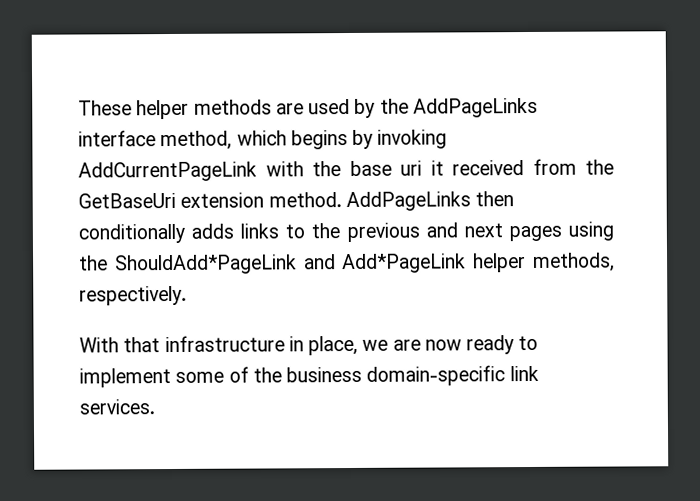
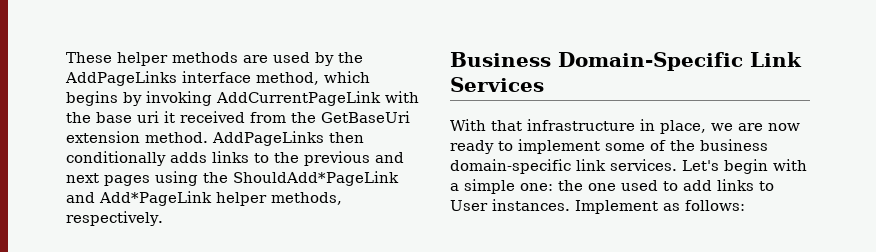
(187, 295) none -> [450,52,802,71] [450,77,544,92] // Business Domain-Specific Link Services
(155, 407) none -> [682,159,807,174] [450,179,774,194] [450,199,745,214] Let's begin with a simple one: the one used to add links to User instances. Implement as follows:

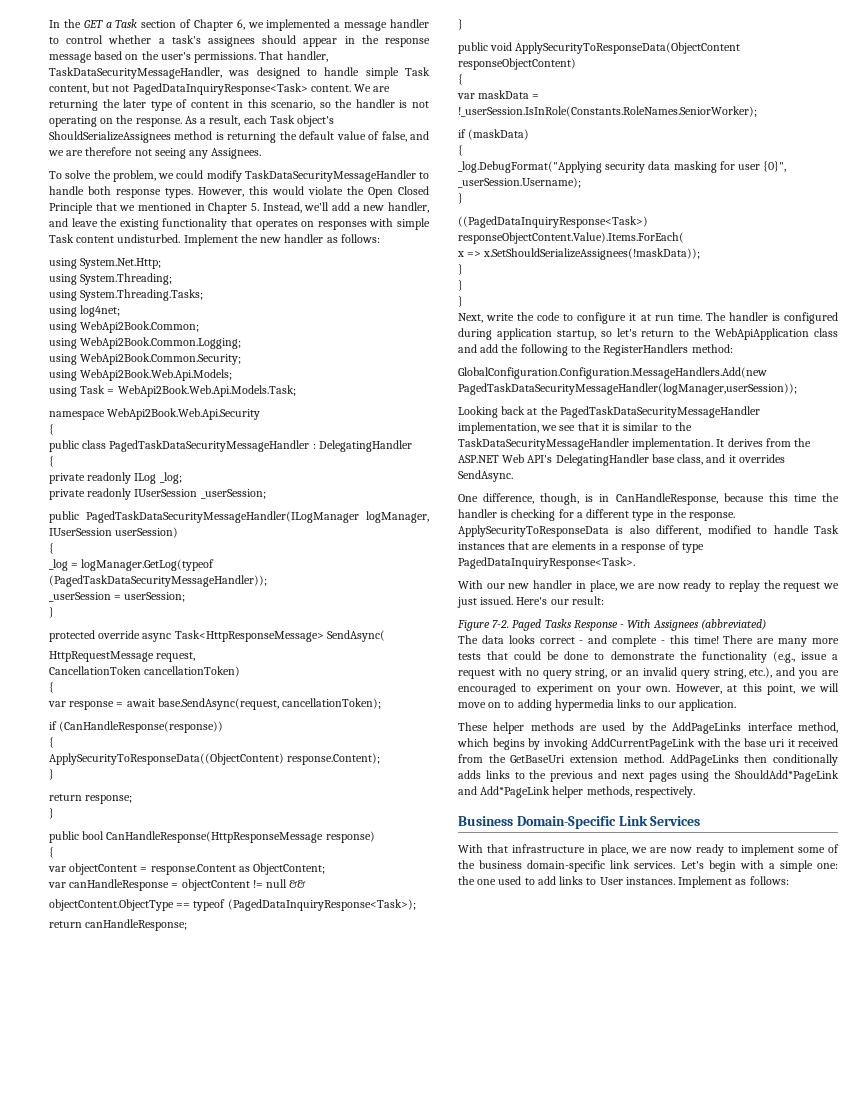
(66, 57) none -> [49,19,430,31] [49,35,430,47] [49,51,328,63] [49,67,430,79] [49,83,391,95] [49,99,430,111] [49,115,335,127] [49,131,429,143] [48,147,262,159] [49,170,429,182] [49,186,429,198] [49,202,430,214] [49,218,430,230] [49,234,380,246] [49,258,162,269] [49,273,173,285] [49,289,204,301] [49,305,121,317] [49,321,200,333] [49,337,242,349] [49,353,242,365] [49,369,233,381] [49,385,296,397] [49,408,261,420] [49,424,54,435] [49,440,412,452] [49,456,54,467] [49,472,182,484] [49,488,266,500] [49,511,429,523] [49,527,179,538] [49,543,54,554] [49,559,215,571] [49,575,267,587] [49,592,186,602] [49,607,54,618] [49,630,385,642] [49,651,196,662] [49,666,241,677] [49,682,54,693] [48,698,382,710] [49,721,224,733] [49,737,54,748] [49,753,381,765] [49,769,54,780] [49,794,133,804] [49,808,54,819] [49,831,375,843] [49,847,54,858] [48,863,326,875] [48,879,307,891] [49,899,416,911] [49,919,188,931] [458,19,463,30] [458,42,741,54] [458,58,576,70] [458,74,463,85] [457,90,540,99] [458,106,757,117] [458,129,530,140] [458,145,463,156] [458,161,787,173] [458,177,581,188] [458,193,463,204] [458,216,648,228] [458,232,684,244] [457,248,701,260] [458,264,463,275] [458,280,463,291] [458,296,463,307] [458,312,838,324] [458,328,838,340] [458,344,733,356] [458,367,767,379] [458,383,797,395] [458,406,760,418] [458,422,692,434] [458,438,812,450] [458,454,785,466] [458,470,513,482] [458,493,839,505] [458,509,736,521] [458,525,839,537] [458,541,704,553] [458,557,635,569] [458,580,839,592] [457,596,604,608] [457,619,766,631] [458,635,839,647] [458,651,838,663] [458,667,839,679] [458,683,839,695] [458,699,736,711] In the GET a Task section of Chapter 6, we implemented a message handler to control whether a task's assignees should appear in the response message based on the user's permissions. That handler, TaskDataSecurityMessageHandler, was designed to handle simple Task content, but not PagedDataInquiryResponse<Task> content. We are returning the later type of content in this scenario, so the handler is not operating on the response. As a result, each Task object's ShouldSerializeAssignees method is returning the default value of false, and we are therefore not seeing any Assignees. // To solve the problem, we could modify TaskDataSecurityMessageHandler to handle both response types. However, this would violate the Open Closed Principle that we mentioned in Chapter 5. Instead, we'll add a new handler, and leave the existing functionality that operates on responses with simple Task content undisturbed. Implement the new handler as follows: // using System.Net.Http; // using System.Threading; // using System.Threading.Tasks; // using log4net; // using WebApi2Book.Common; // using WebApi2Book.Common.Logging; // using WebApi2Book.Common.Security; // using WebApi2Book.Web.Api.Models; // using Task = WebApi2Book.Web.Api.Models.Task; // namespace WebApi2Book.Web.Api.Security // { // public class PagedTaskDataSecurityMessageHandler : DelegatingHandler // { // private readonly ILog _log; // private readonly IUserSession _userSession; // public PagedTaskDataSecurityMessageHandler(ILogManager logManager, IUserSession userSession) // { // _log = logManager.GetLog(typeof (PagedTaskDataSecurityMessageHandler)); // _userSession = userSession; // } // protected override async Task<HttpResponseMessage> SendAsync( // HttpRequestMessage request, // CancellationToken cancellationToken) // { // var response = await base.SendAsync(request, cancellationToken); // if (CanHandleResponse(response)) // { // ApplySecurityToResponseData((ObjectContent) response.Content); // } // return response; // } // public bool CanHandleResponse(HttpResponseMessage response) // { // var objectContent = response.Content as ObjectContent; // var canHandleResponse = objectContent != null && // objectContent.ObjectType == typeof (PagedDataInquiryResponse<Task>); // return canHandleResponse; // } // public void ApplySecurityToResponseData(ObjectContent responseObjectContent) // { // var maskData = !_userSession.IsInRole(Constants.RoleNames.SeniorWorker); // if (maskData) // { // _log.DebugFormat("Applying security data masking for user {0}", _userSession.Username); // } // ((PagedDataInquiryResponse<Task>) responseObjectContent.Value).Items.ForEach( // x => x.SetShouldSerializeAssignees(!maskData)); // } // } // } // Next, write the code to configure it at run time. The handler is configured during application startup, so let's return to the WebApiApplication class and add the following to the RegisterHandlers method: // GlobalConfiguration.Configuration.MessageHandlers.Add(new PagedTaskDataSecurityMessageHandler(logManager,userSession)); // Looking back at the PagedTaskDataSecurityMessageHandler implementation, we see that it is similar to the TaskDataSecurityMessageHandler implementation. It derives from the ASP.NET Web API's DelegatingHandler base class, and it overrides SendAsync. // One difference, though, is in CanHandleResponse, because this time the handler is checking for a different type in the response. ApplySecurityToResponseData is also different, modified to handle Task instances that are elements in a response of type PagedDataInquiryResponse<Task>. // With our new handler in place, we are now ready to replay the request we just issued. Here's our result: // Figure 7-2. Paged Tasks Response - With Assignees (abbreviated) // The data looks correct - and complete - this time! There are many more tests that could be done to demonstrate the functionality (e.g., issue a request with no query string, or an invalid query string, etc.), and you are encouraged to experiment on your own. However, at this point, we will move on to adding hypermedia links to our application. //

